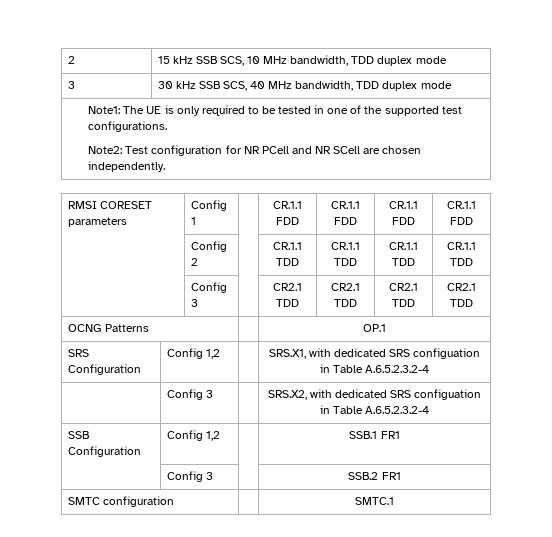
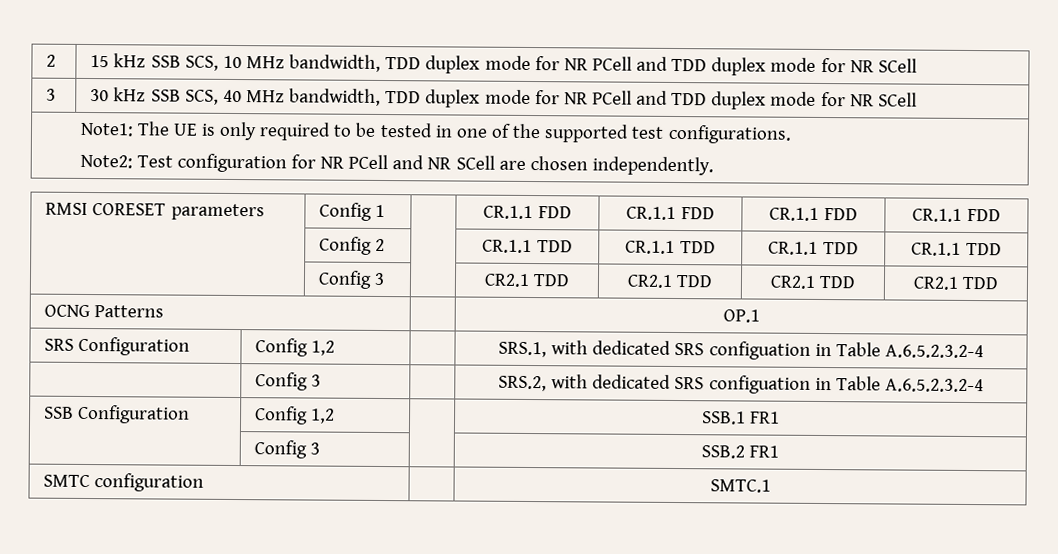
(447, 60) none -> [534,56,917,76] for NR PCell and TDD duplex mode for NR SCell
(452, 85) none -> [534,90,917,110] for NR PCell and TDD duplex mode for NR SCell
[268,349,306,359] SRS.X1, -> [498,341,548,358] SRS.1,
[267,390,307,400] SRS.X2, -> [498,375,548,392] SRS.2,

